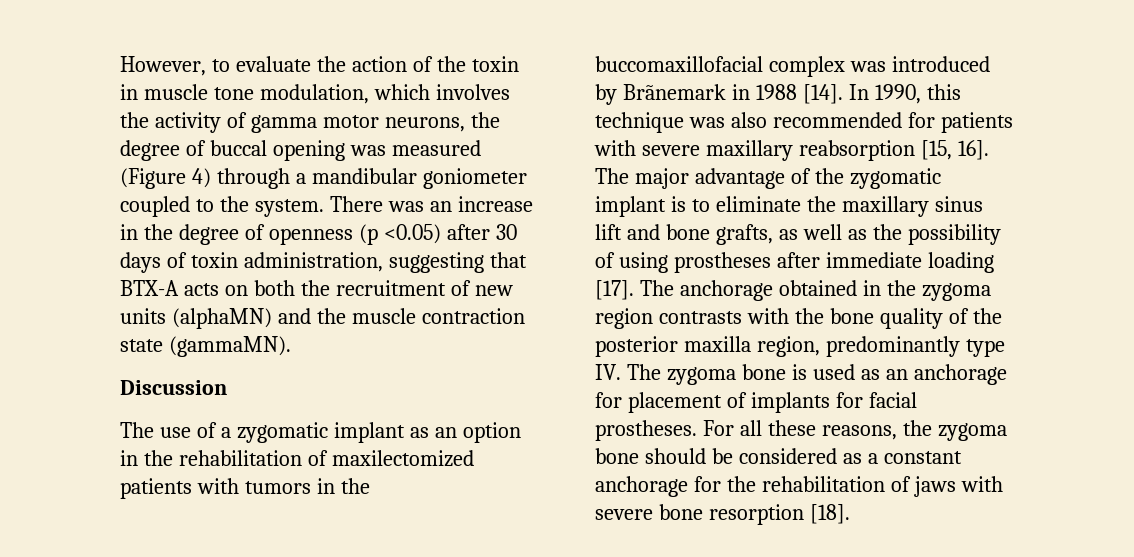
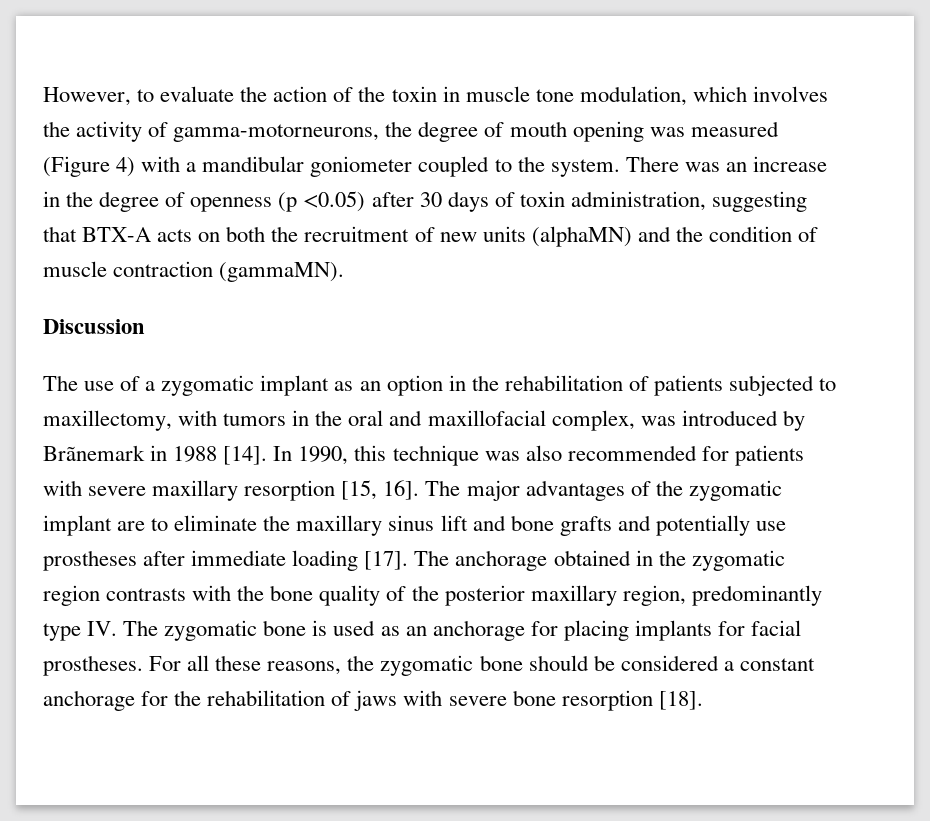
[250,112,500,133] [120,140,267,161] gamma motor neurons, the degree of buccal -> [173,121,567,142] gamma-motorneurons, the degree of mouth
[216,168,290,189] through -> [141,156,181,172] with
(346, 316) none -> [708,226,819,242] condition of
[120,339,163,352] state -> (214, 269) none
[331,450,474,467] [120,478,370,499] [595,56,845,77] maxilectomized patients with tumors in the buccomaxillofacial complex -> [653,375,837,396] [43,410,635,431] patients subjected to maxillectomy, with tumors in the oral and maxillofacial complex,
[798,140,915,161] reabsorption -> [244,480,336,501] resorption
[694,168,785,189] advantage -> [525,480,625,501] advantages
[670,196,686,212] is -> [117,521,146,531] are
[715,224,1001,245] [595,252,668,273] grafts, as well as the possibility of using -> [559,515,786,536] grafts and potentially use
[921,283,991,301] zygoma -> [691,550,785,571] zygomatic
[683,336,751,352] maxilla -> [530,585,617,606] maxillary
[666,367,736,385] zygoma -> [164,620,258,641] zygomatic
[627,392,747,413] placement of -> [563,620,629,641] placing
[937,423,1007,441] zygoma -> [380,655,474,676] zygomatic
[842,453,862,464] as -> (719, 663) none

